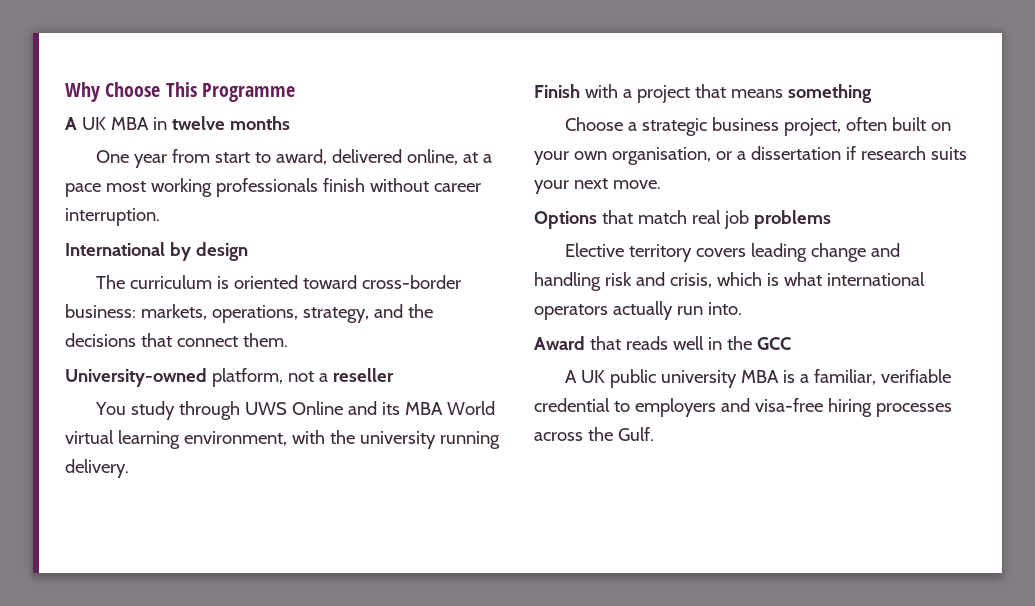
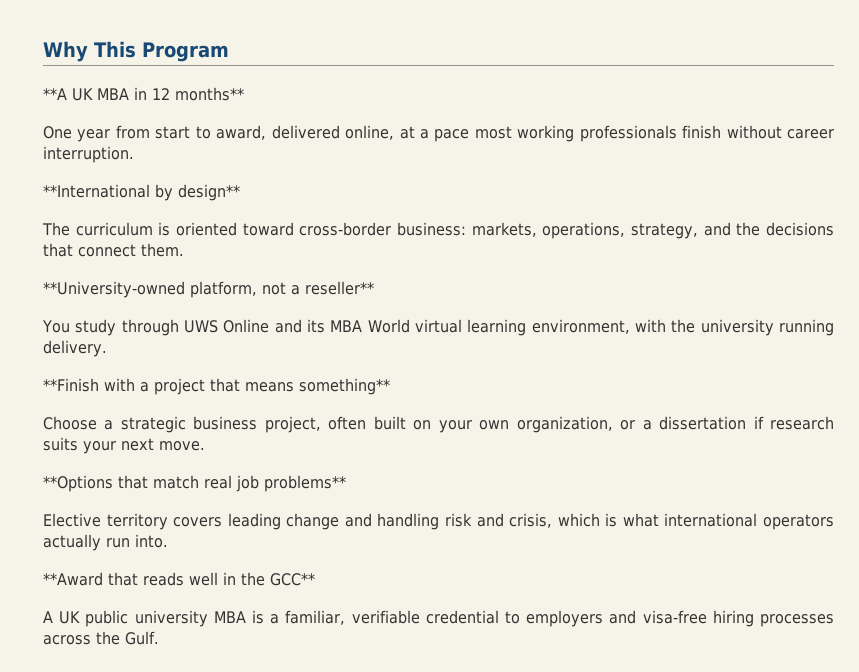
[105,82,296,102] [65,117,77,130] Choose This Programme // A -> [94,41,229,62] [43,88,67,100] This Program // **A
[171,116,290,130] twelve months -> [152,87,244,101] 12 months**
[65,242,248,261] International by design -> [43,184,240,201] **International by design**
[65,368,207,387] University-owned -> [43,281,185,298] **University-owned
[332,368,394,382] reseller -> [305,281,374,295] reseller**
[534,84,580,98] Finish -> [43,378,99,392] **Finish
[787,84,872,103] something -> [298,378,390,395] something**
[611,147,711,165] organisation, -> [516,416,613,433] organization,
[534,211,597,229] Options -> [43,475,113,492] **Options
[753,210,831,229] problems -> [264,475,346,492] problems**
[534,336,585,350] Award -> [43,572,103,586] **Award
[756,337,791,350] GCC -> [270,573,315,586] GCC**

